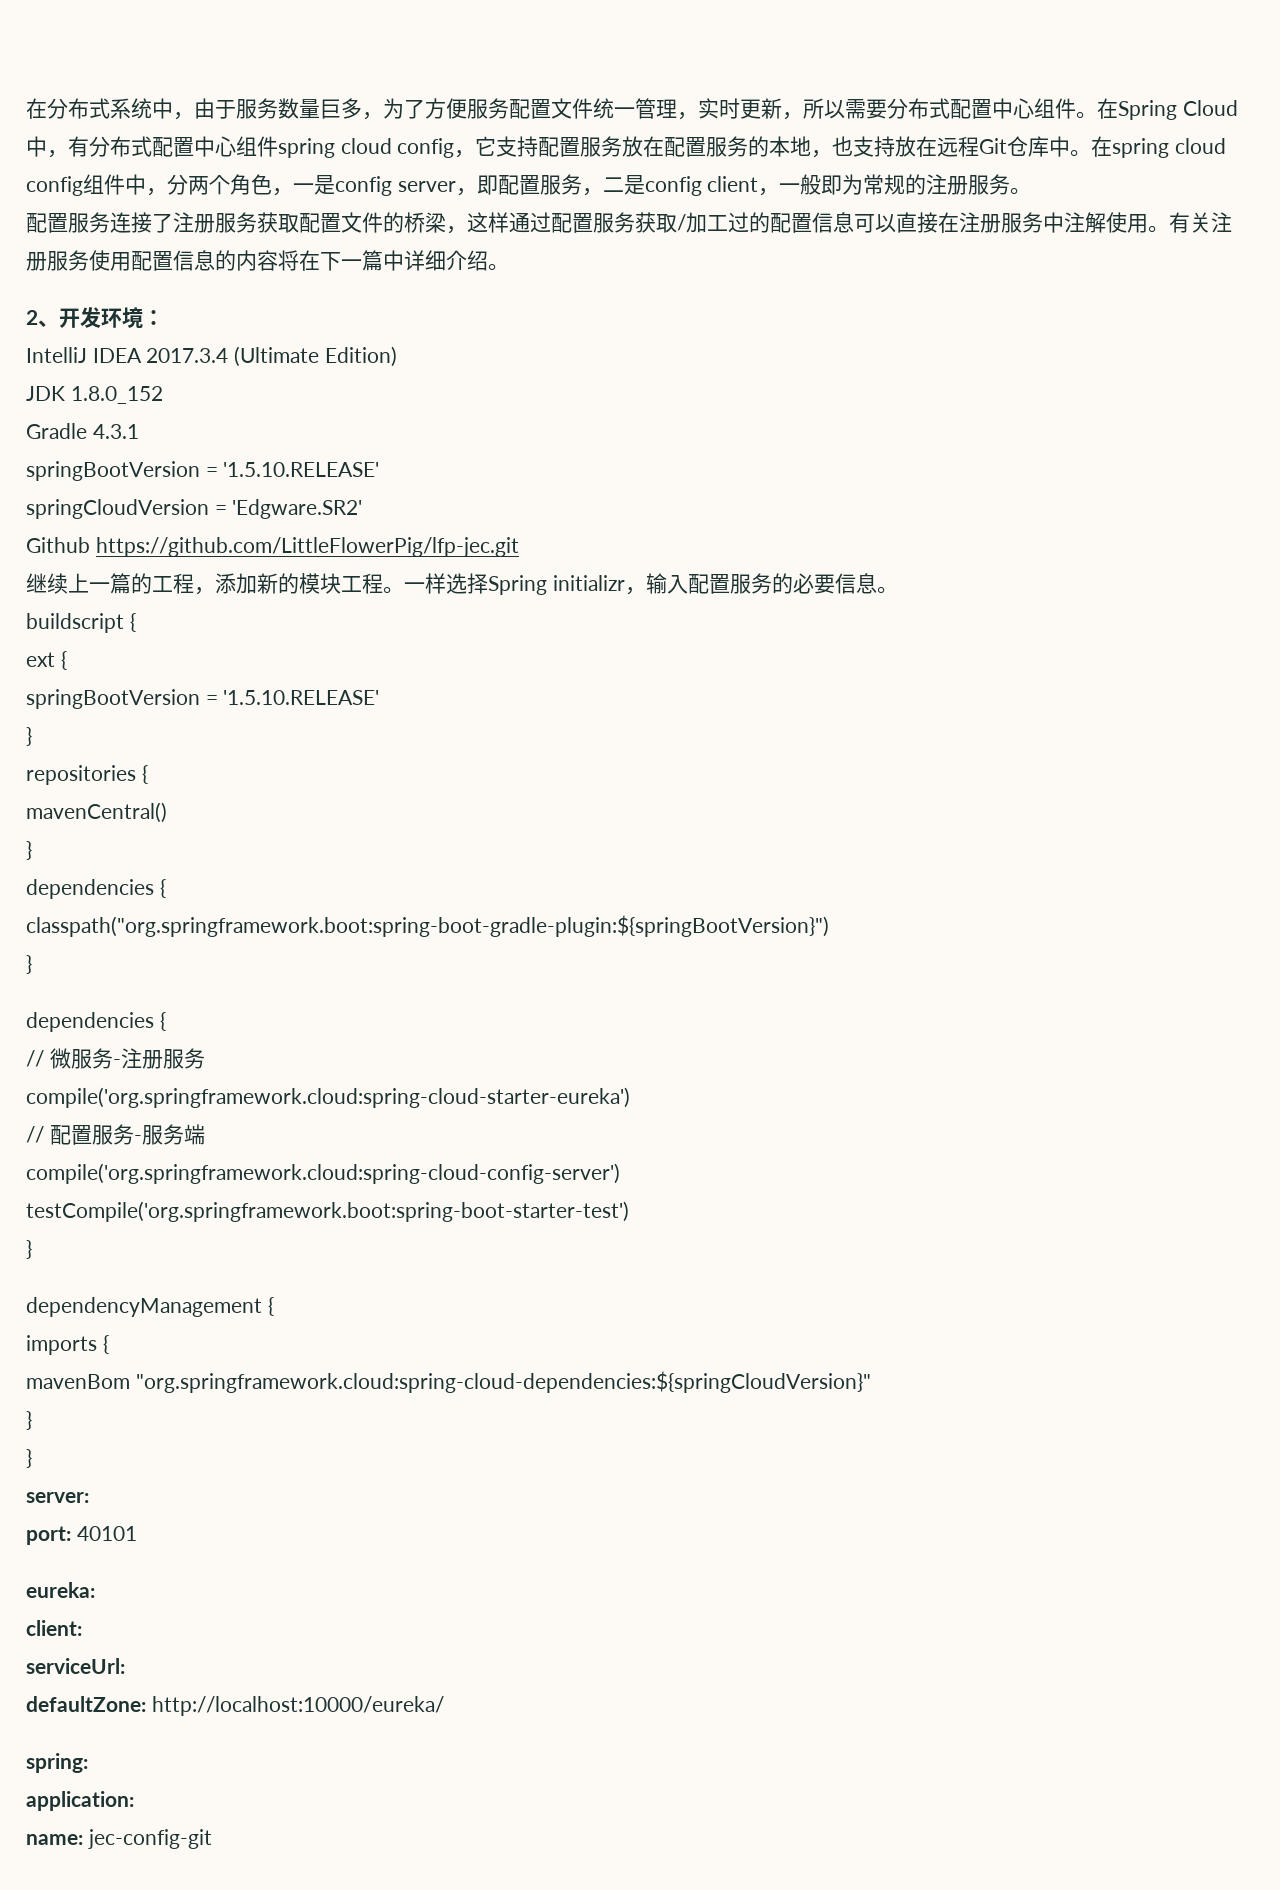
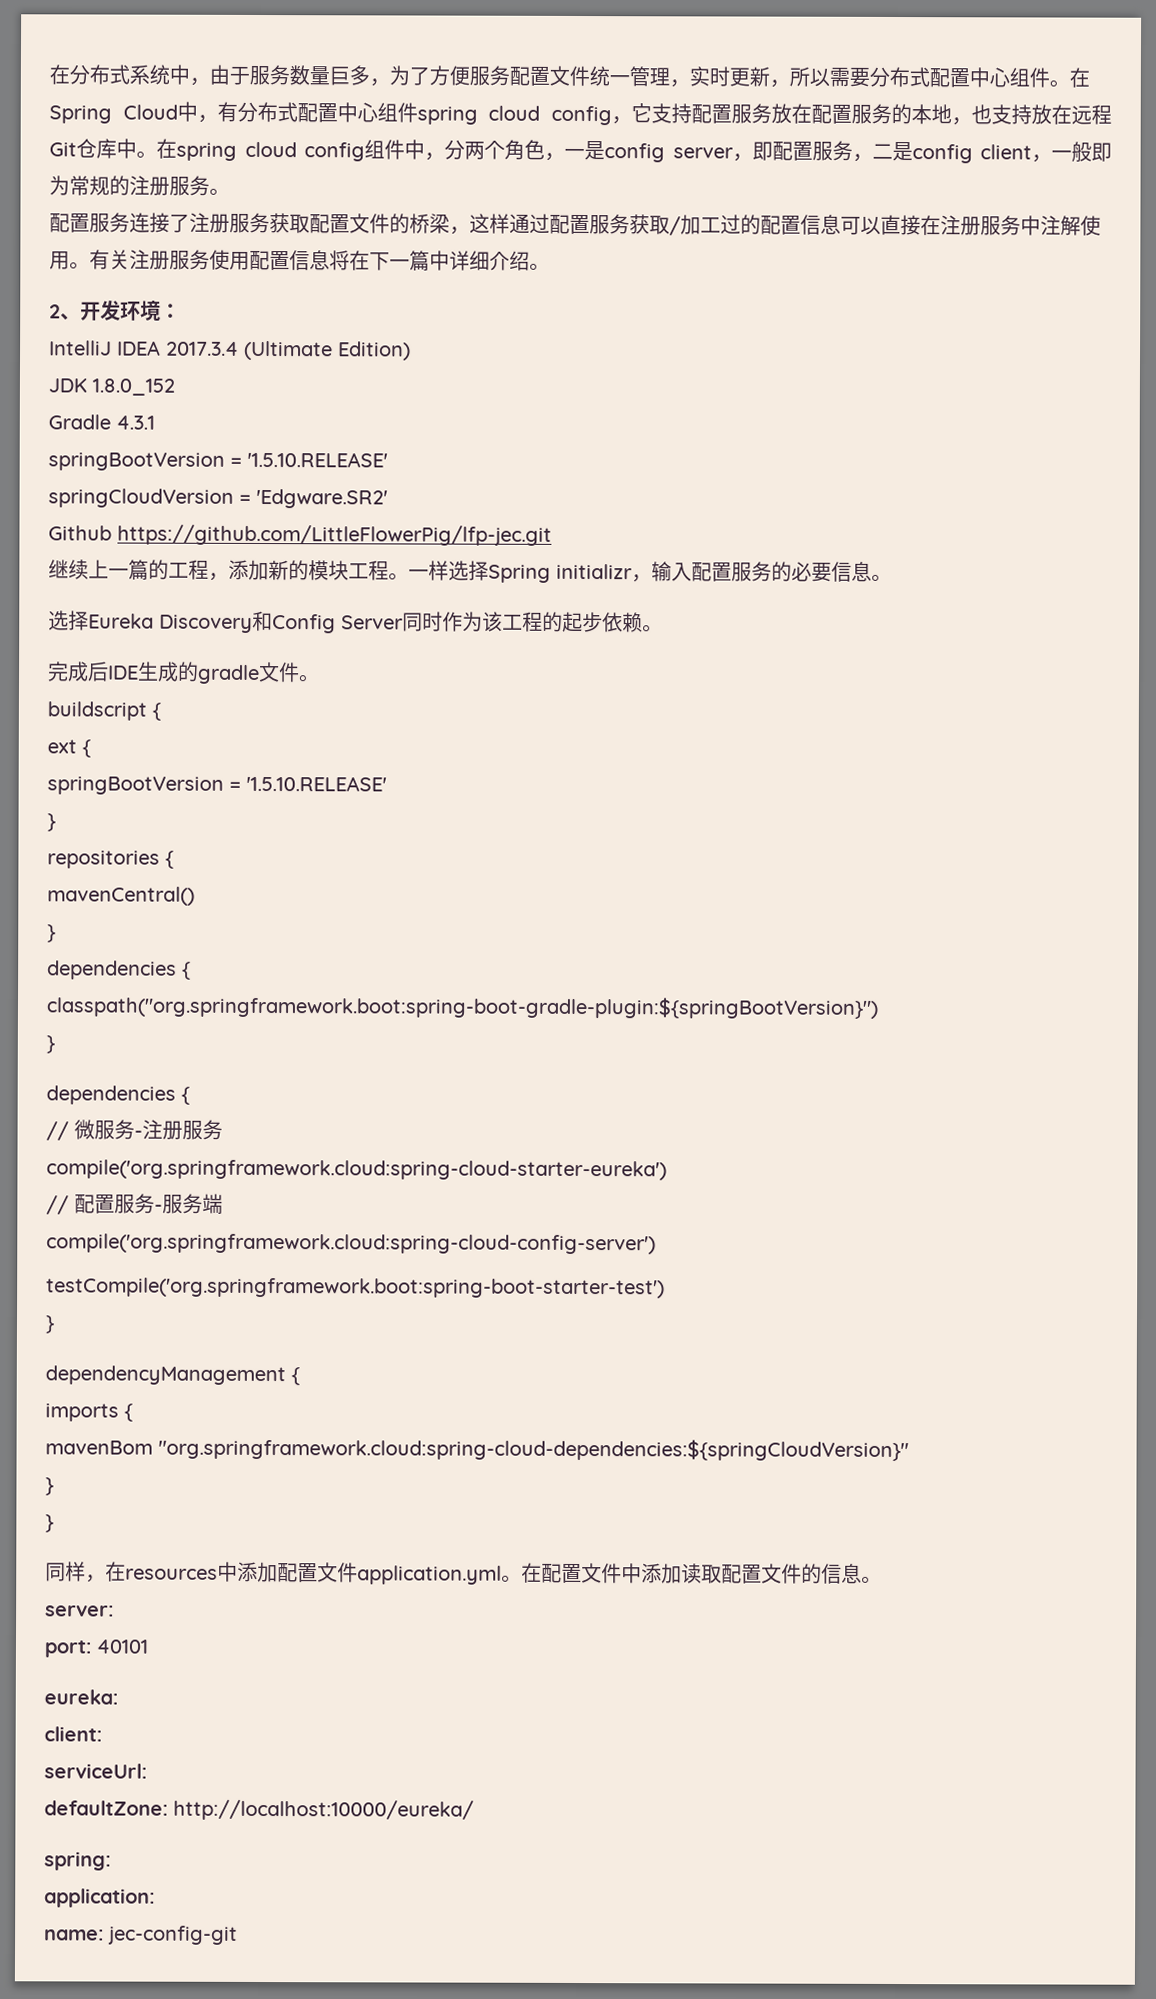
[215,250,278,271] 的内容 -> (330, 260) none
(898, 590) none -> [48,610,663,634] [47,661,320,684] // 选择Eureka Discovery和Config Server同时作为该工程的起步依赖。 // 完成后IDE生成的gradle文件。
(32, 1458) none -> [45,1561,882,1585] // 同样，在resources中添加配置文件application.yml。在配置文件中添加读取配置文件的信息。

